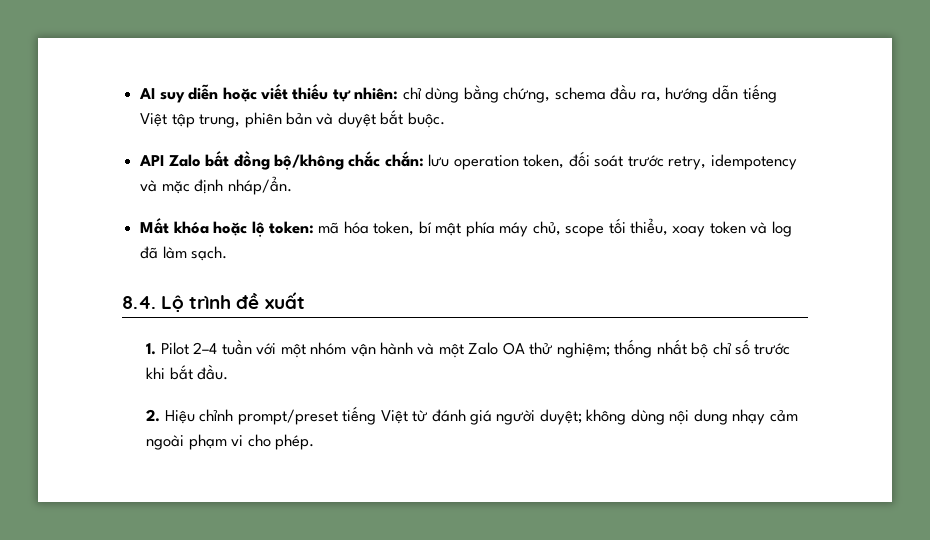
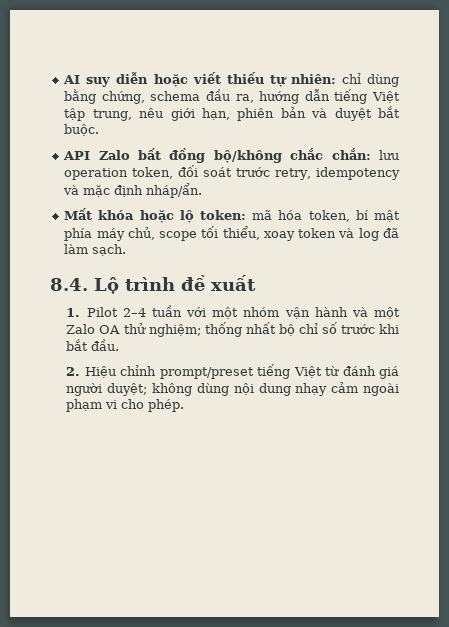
(241, 121) none -> [139,108,230,121] nêu giới hạn,

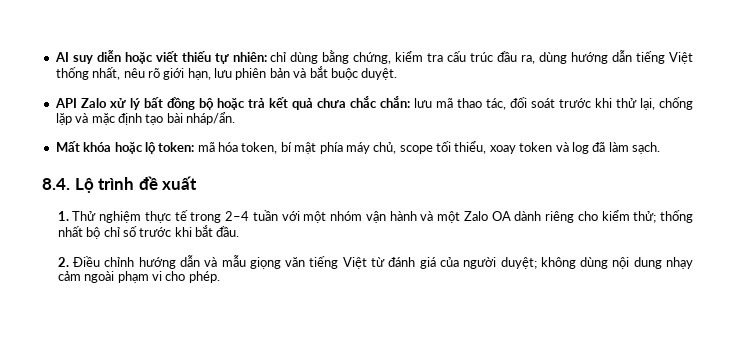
[150,91,201,101] schema -> [395,51,494,62] kiểm tra cấu trúc
(254, 98) none -> [539,52,568,64] dùng
[64,108,164,121] tập trung, nêu -> [55,67,160,80] thống nhất, nêu rõ
(230, 114) none -> [214,68,232,78] lưu
[334,106,400,121] [64,124,100,136] duyệt bắt buộc. -> [309,66,398,80] bắt buộc duyệt.
[138,148,399,163] [64,165,400,180] bất đồng bộ/không chắc chắn: lưu operation token, đối soát trước retry, idempotency -> [109,96,693,110] [55,113,72,125] xử lý bất đồng bộ hoặc trả kết quả chưa chắc chắn: lưu mã thao tác, đối soát trước khi thử lại, chống lặp
(144, 191) none -> [145,113,183,125] tạo bài
[86,307,118,317] Pilot -> [72,210,222,223] Thử nghiệm thực tế trong
[123,322,201,337] thử nghiệm; -> [514,210,657,223] dành riêng cho kiểm thử;
[84,364,254,379] Hiệu chỉnh prompt/preset -> [73,255,306,269] Điều chỉnh hướng dẫn và mẫu giọng văn
(399, 372) none -> [439,257,459,267] của

